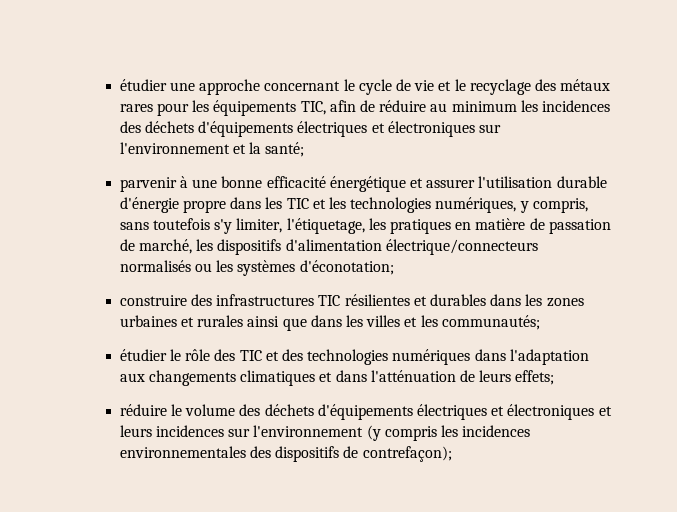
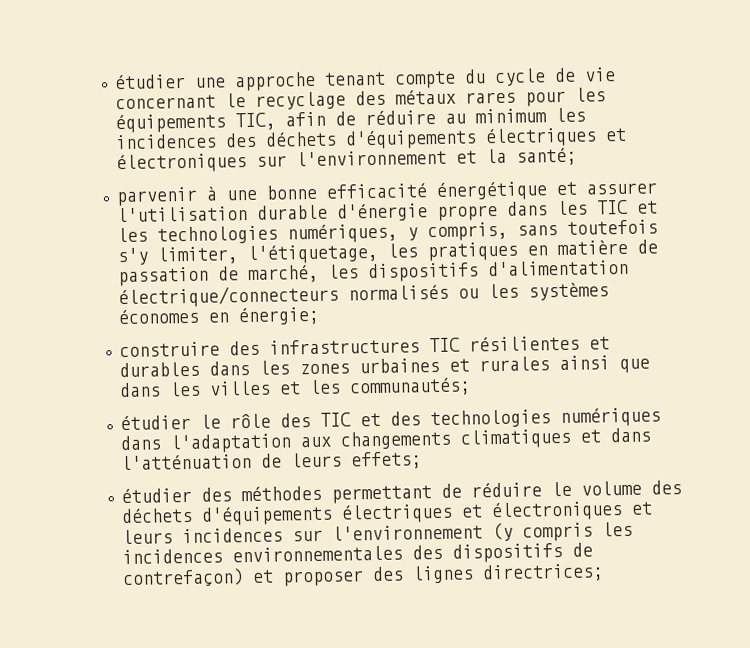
[264,79,355,91] concernant le -> [324,69,487,89] tenant compte du
[438,81,452,91] et -> [115,94,217,110] concernant
[299,260,394,275] d'éconotation; -> [118,306,320,326] économes en énergie;
(555, 377) none -> [121,483,463,504] étudier des méthodes permettant de
[362,446,452,462] contrefaçon); -> [122,563,605,589] contrefaçon) et proposer des lignes directrices;

